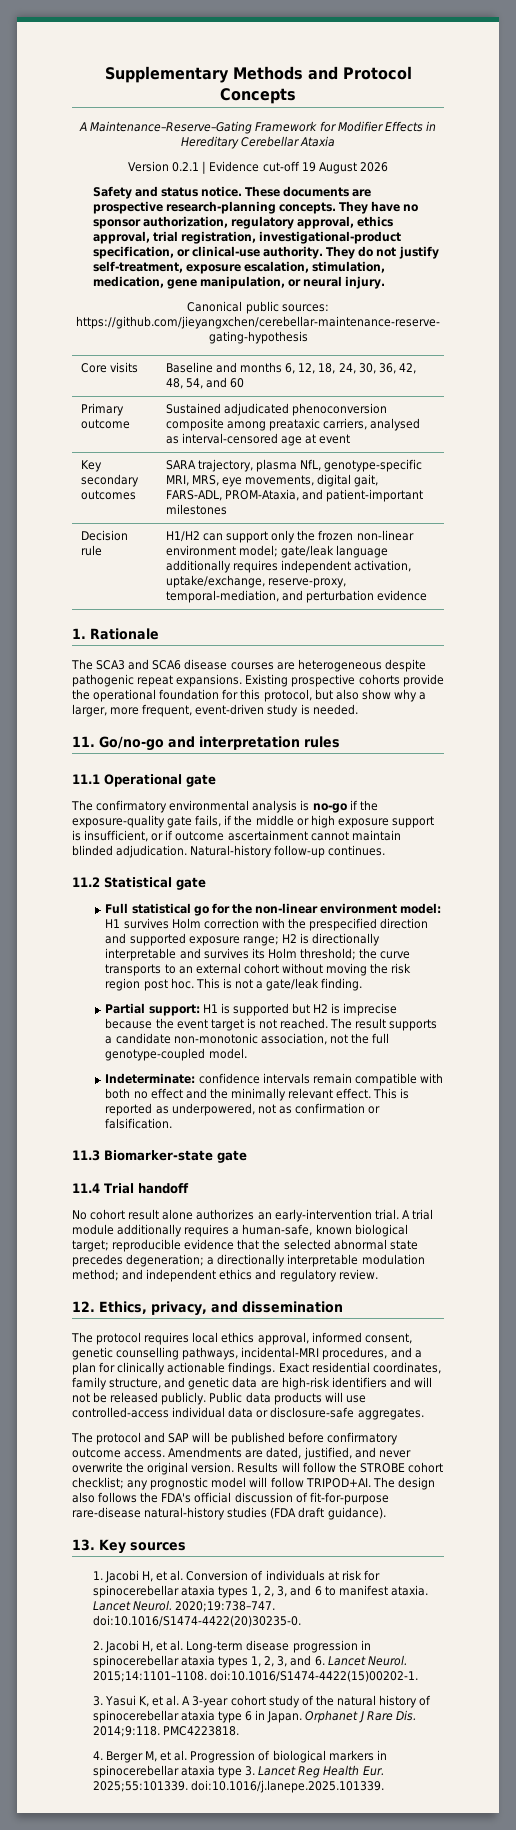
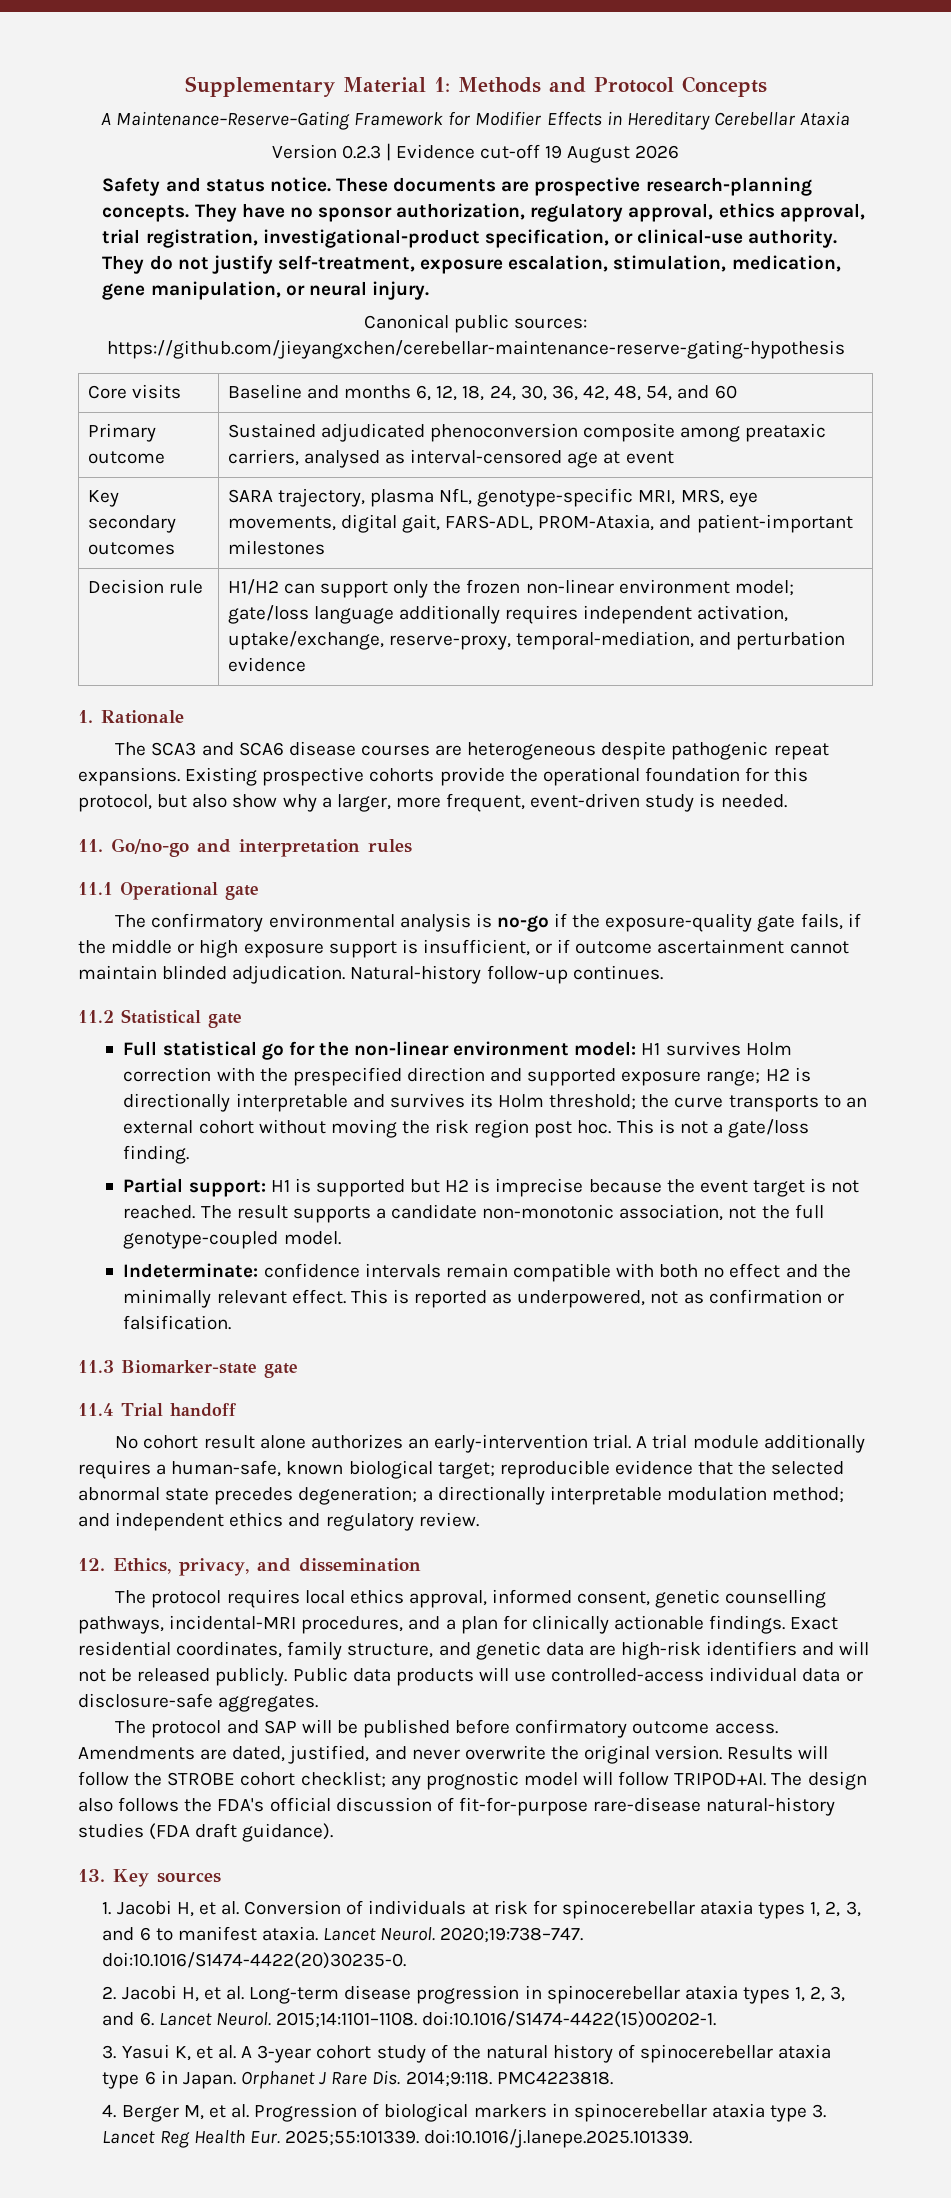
(229, 74) none -> [342,77,450,93] Material 1:
[172,162,200,172] 0.2.1 -> [341,145,381,159] 0.2.3
[281,545,335,558] gate/leak -> [227,605,309,624] gate/loss
[266,978,320,991] gate/leak -> [728,1119,810,1138] gate/loss

